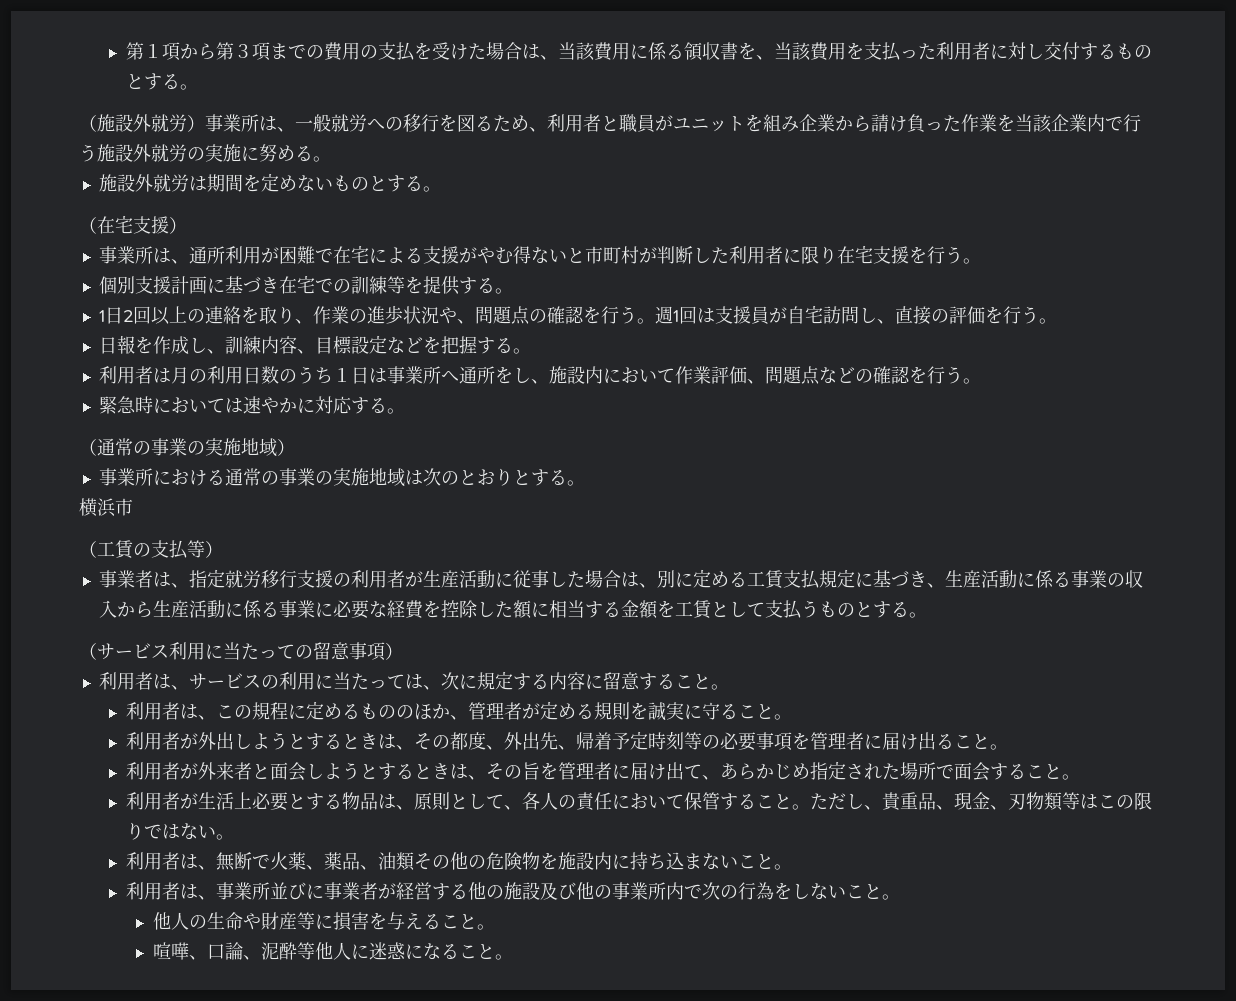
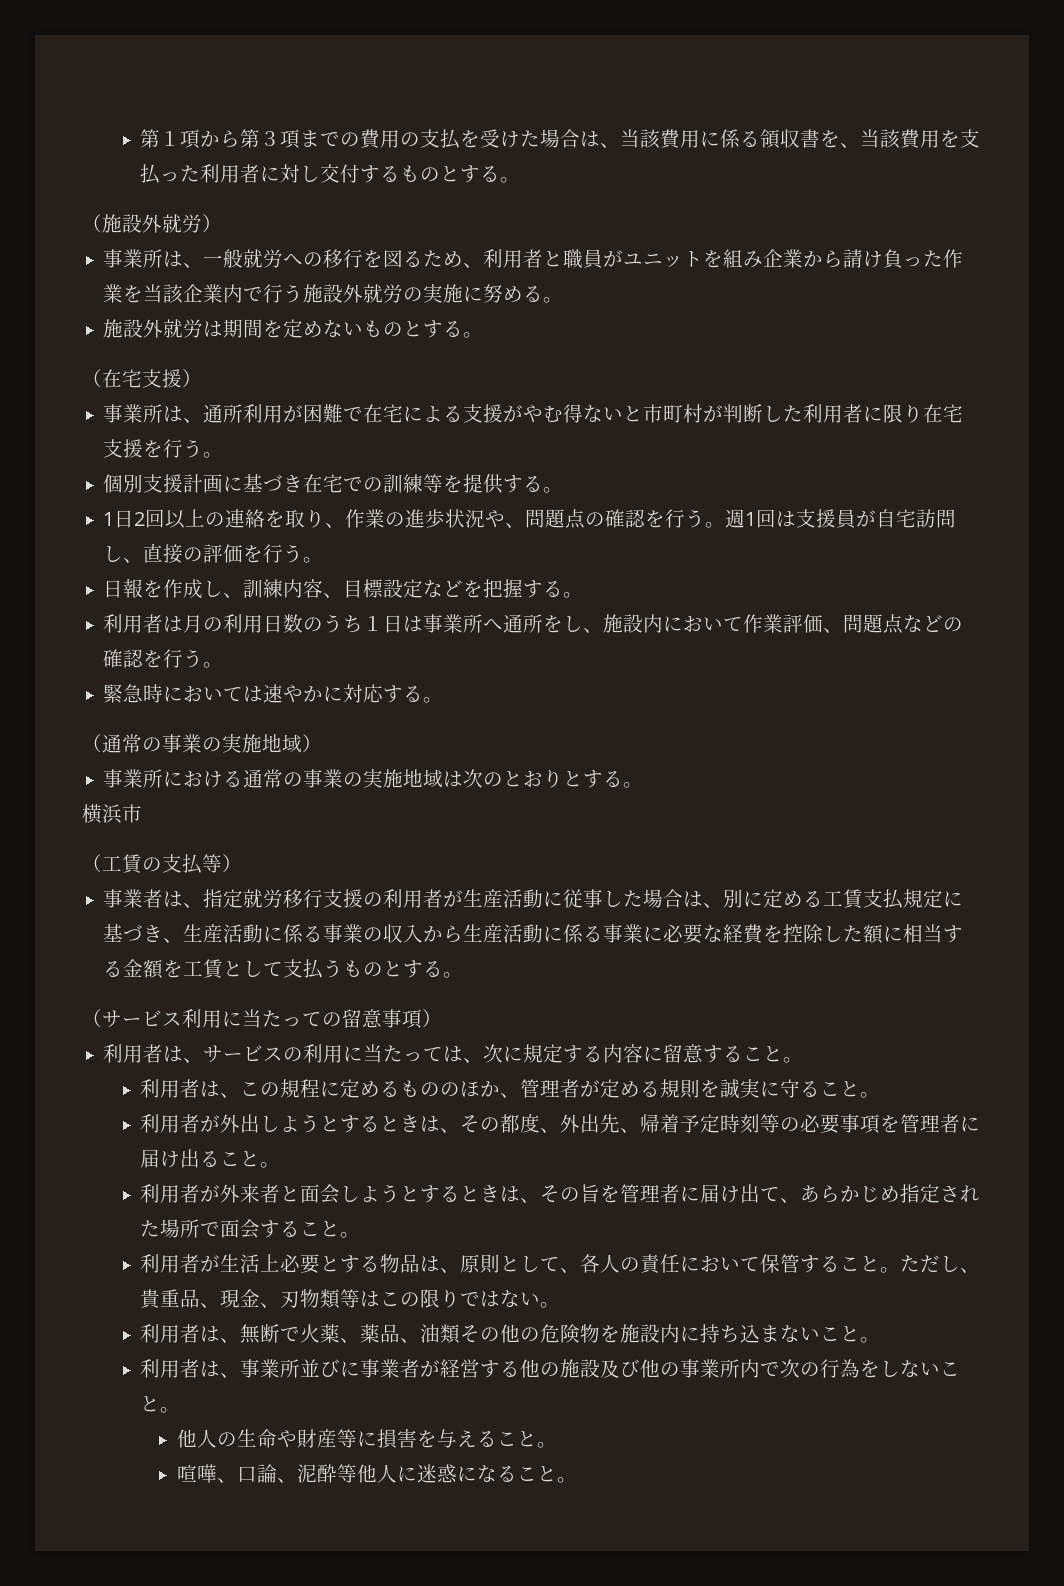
(205, 123) none -> (222, 223) //

